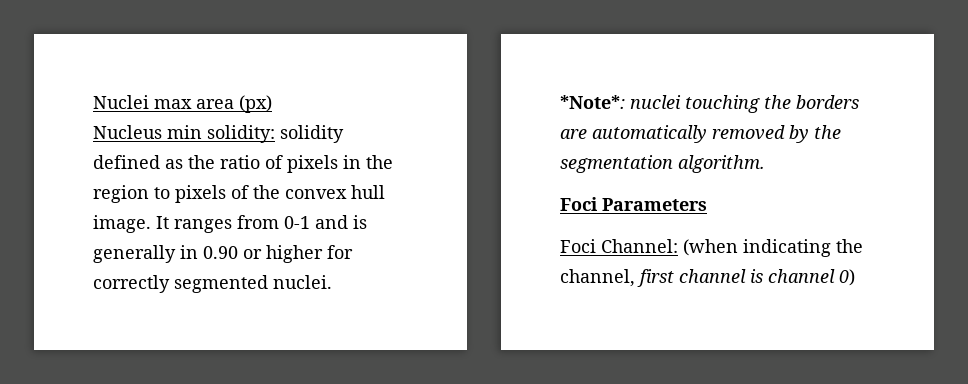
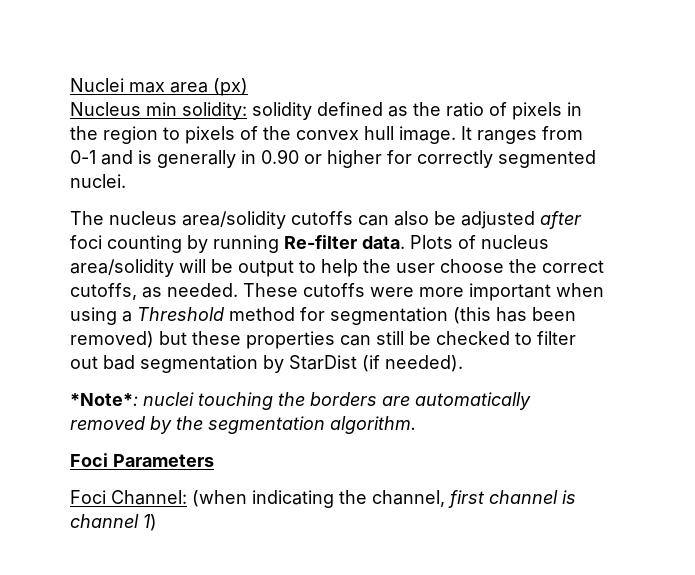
(332, 282) none -> [70,211,582,229] [70,235,549,253] [70,259,604,277] [70,283,604,301] [70,307,576,325] [70,331,576,349] [70,355,463,373] // The nucleus area/solidity cutoffs can also be adjusted after foci counting by running Re-filter data. Plots of nucleus area/solidity will be output to help the user choose the correct cutoffs, as needed. These cutoffs were more important when using a Threshold method for segmentation (this has been removed) but these properties can still be checked to filter out bad segmentation by StarDist (if needed).
[839,269,855,286] 0) -> [143,514,157,531] 1)

